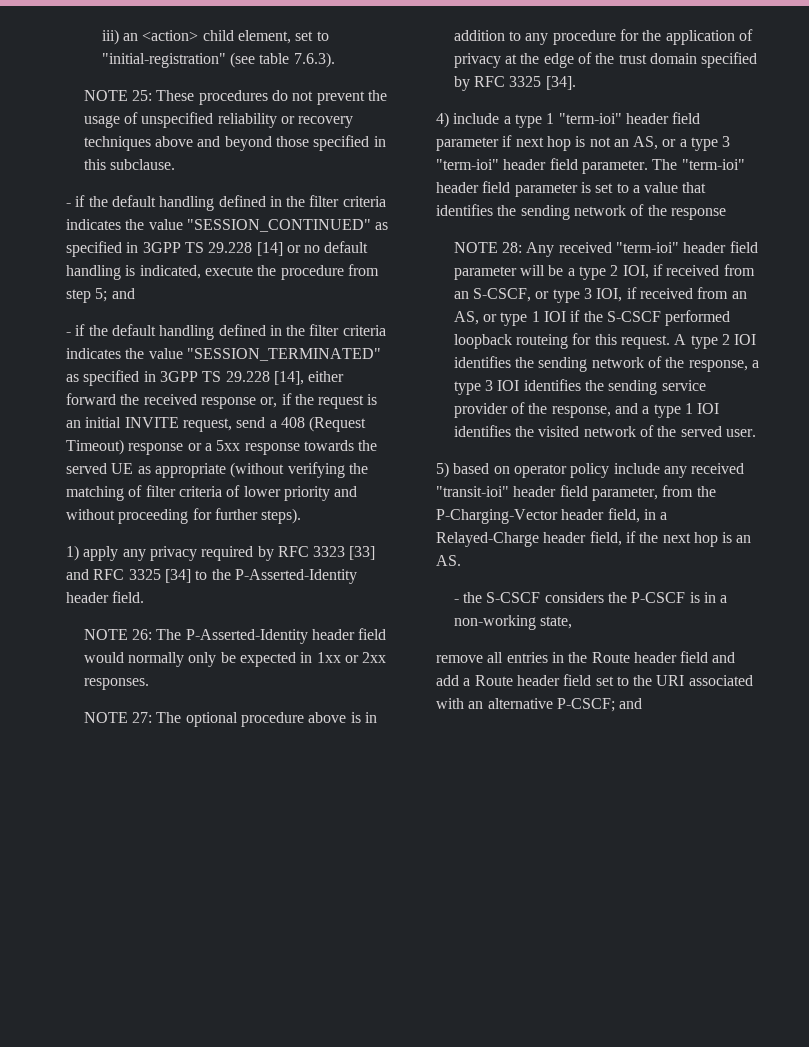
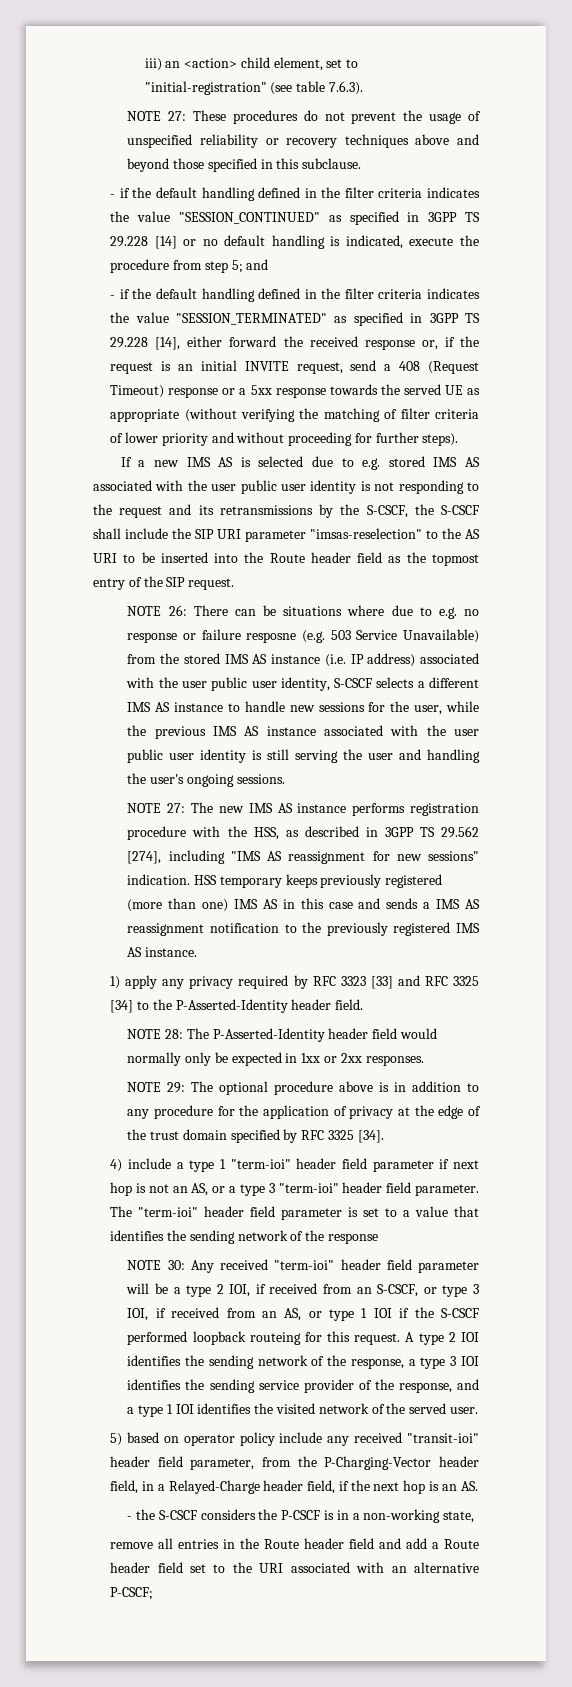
[132,90,153,101] 25: -> [168,111,187,121] 27:
(302, 516) none -> [120,456,480,470] [93,480,479,494] [93,504,480,518] [93,528,480,542] [93,552,479,566] [93,576,235,590] [127,605,479,619] [127,629,479,643] [127,653,480,667] [126,677,479,691] [127,701,479,715] [127,725,479,739] [127,749,480,763] [127,773,285,787] [127,802,479,816] [127,826,479,840] [127,850,479,864] [127,874,443,888] [127,898,480,912] [127,922,480,936] [127,947,198,957] // If a new IMS AS is selected due to e.g. stored IMS AS associated with the user public user identity is not responding to the request and its retransmissions by the S-CSCF, the S-CSCF shall include the SIP URI parameter "imsas-reselection" to the AS URI to be inserted into the Route header field as the topmost entry of the SIP request. // NOTE 26: There can be situations where due to e.g. no response or failure resposne (e.g. 503 Service Unavailable) from the stored IMS AS instance (i.e. IP address) associated with the user public user identity, S-CSCF selects a different IMS AS instance to handle new sessions for the user, while the previous IMS AS instance associated with the user public user identity is still serving the user and handling the user's ongoing sessions. // NOTE 27: The new IMS AS instance performs registration procedure with the HSS, as described in 3GPP TS 29.562 [274], including "IMS AS reassignment for new sessions" indication. HSS temporary keeps previously registered (more than one) IMS AS in this case and sends a IMS AS reassignment notification to the previously registered IMS AS instance.
[132,629,153,640] 26: -> [165,1029,184,1039] 28:
[132,712,153,723] 27: -> [167,1082,186,1093] 29:
[502,242,523,253] 28: -> [167,1260,185,1270] 30:
[619,698,643,709] and -> (154, 1593) none

